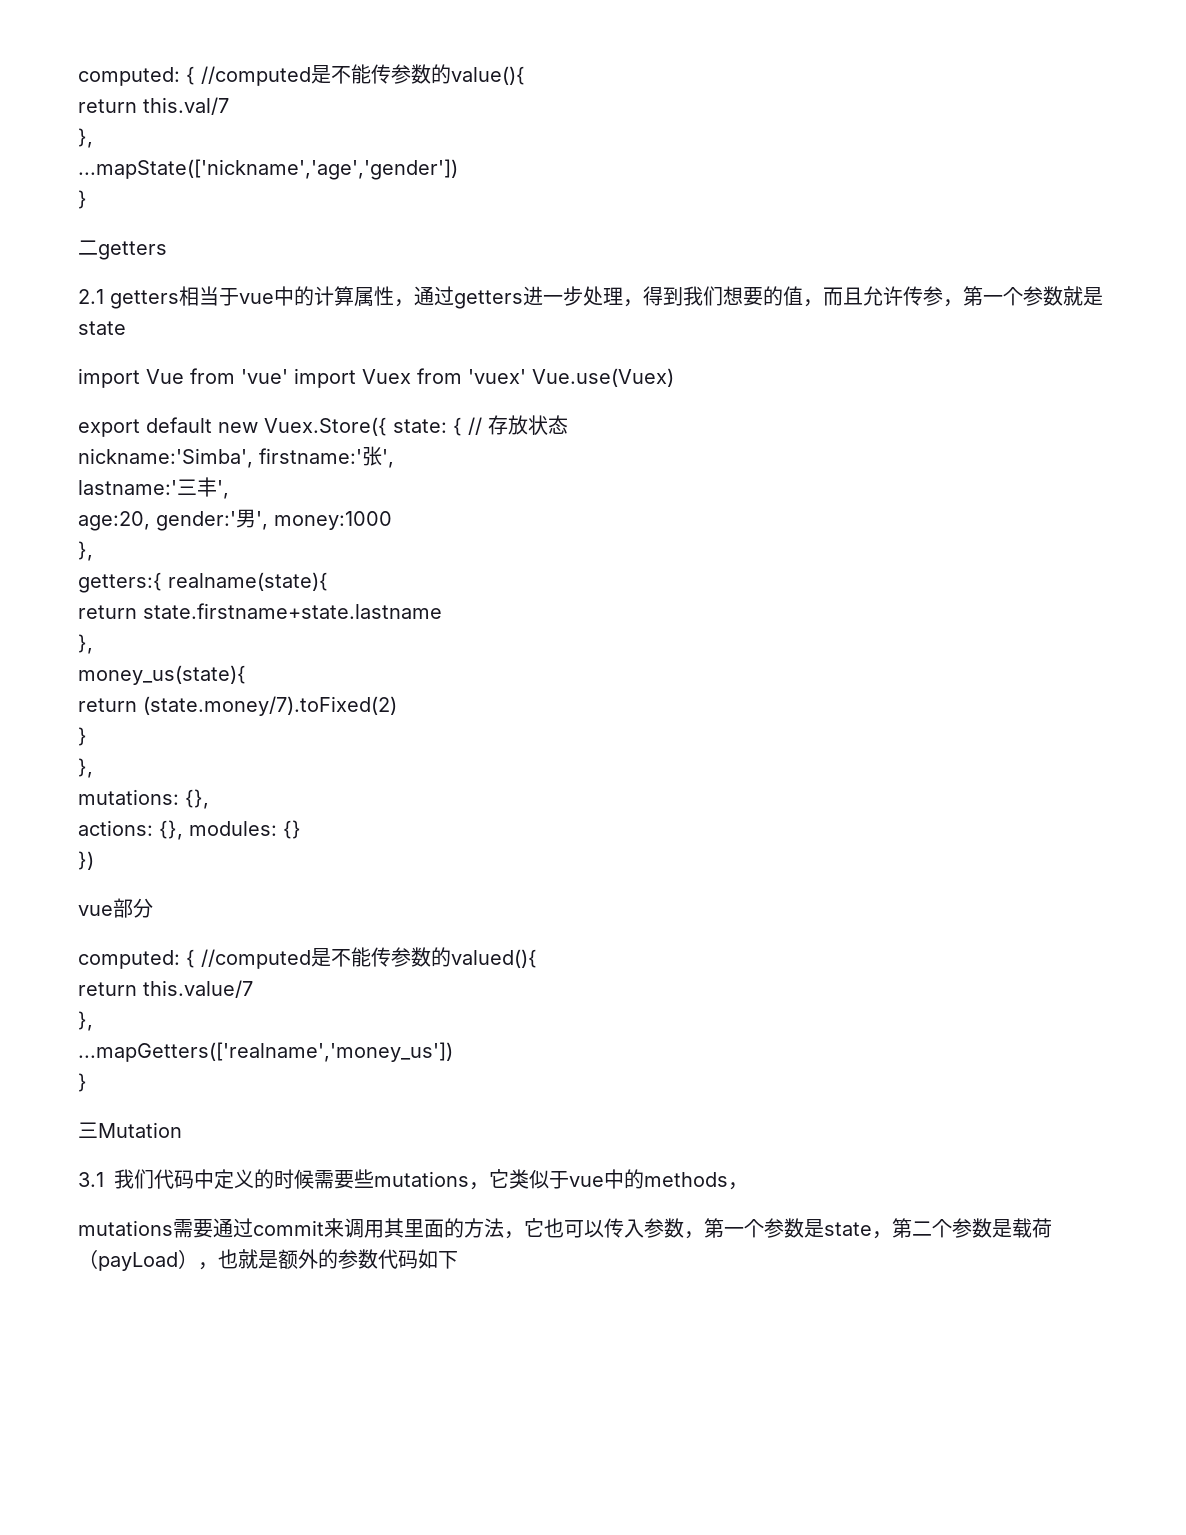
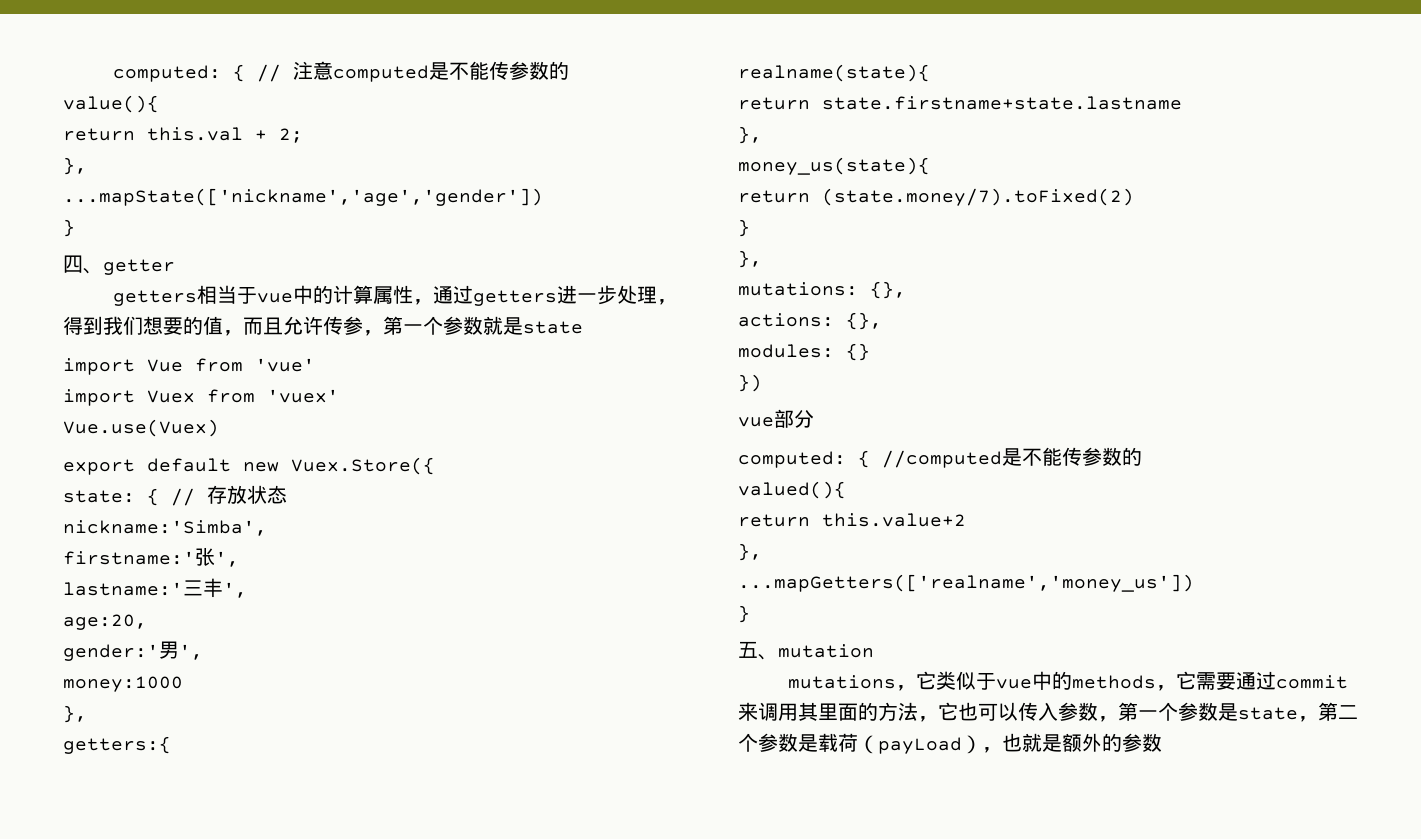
[78,64,451,86] computed: { //computed是不能传参数的 -> [112,61,569,82] computed: { // 注意computed是不能传参数的 //
[143,97,229,115] this.val/7 -> [147,127,303,143] this.val + 2;
[78,240,167,260] [78,289,104,304] ⼆getters // 2.1 -> [63,255,175,275] 四、getter //
(288, 376) none -> (315, 365) //
(526, 376) none -> (339, 396) //
(387, 426) none -> (435, 466) //
(253, 458) none -> (267, 528) //
(150, 521) none -> (147, 622) //
(268, 520) none -> (203, 652) //
(162, 582) none -> (171, 745) //
(183, 830) none -> (882, 321) //
(451, 957) none -> (1142, 456) //
[143,980,253,998] this.value/7 -> [822,513,966,527] this.value+2
[78,1122,182,1138] [78,1169,374,1189] 三Mutation // 3.1我们代码中定义的时候需要些 -> [738,641,874,660] 五、mutation //
[78,1220,173,1236] // mutations -> [1175,671,1196,690] 它
[378,1249,458,1269] 代码如下 -> (1162, 742) none

